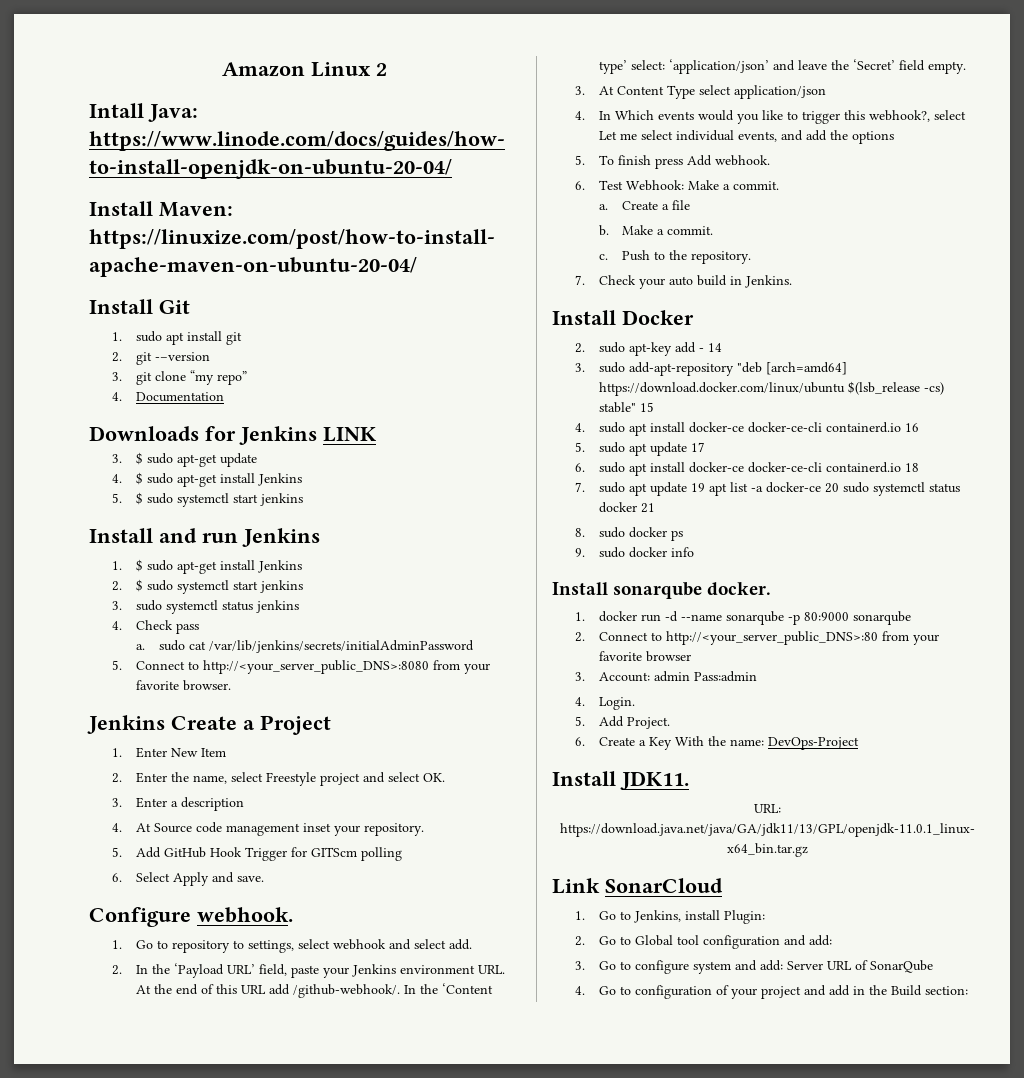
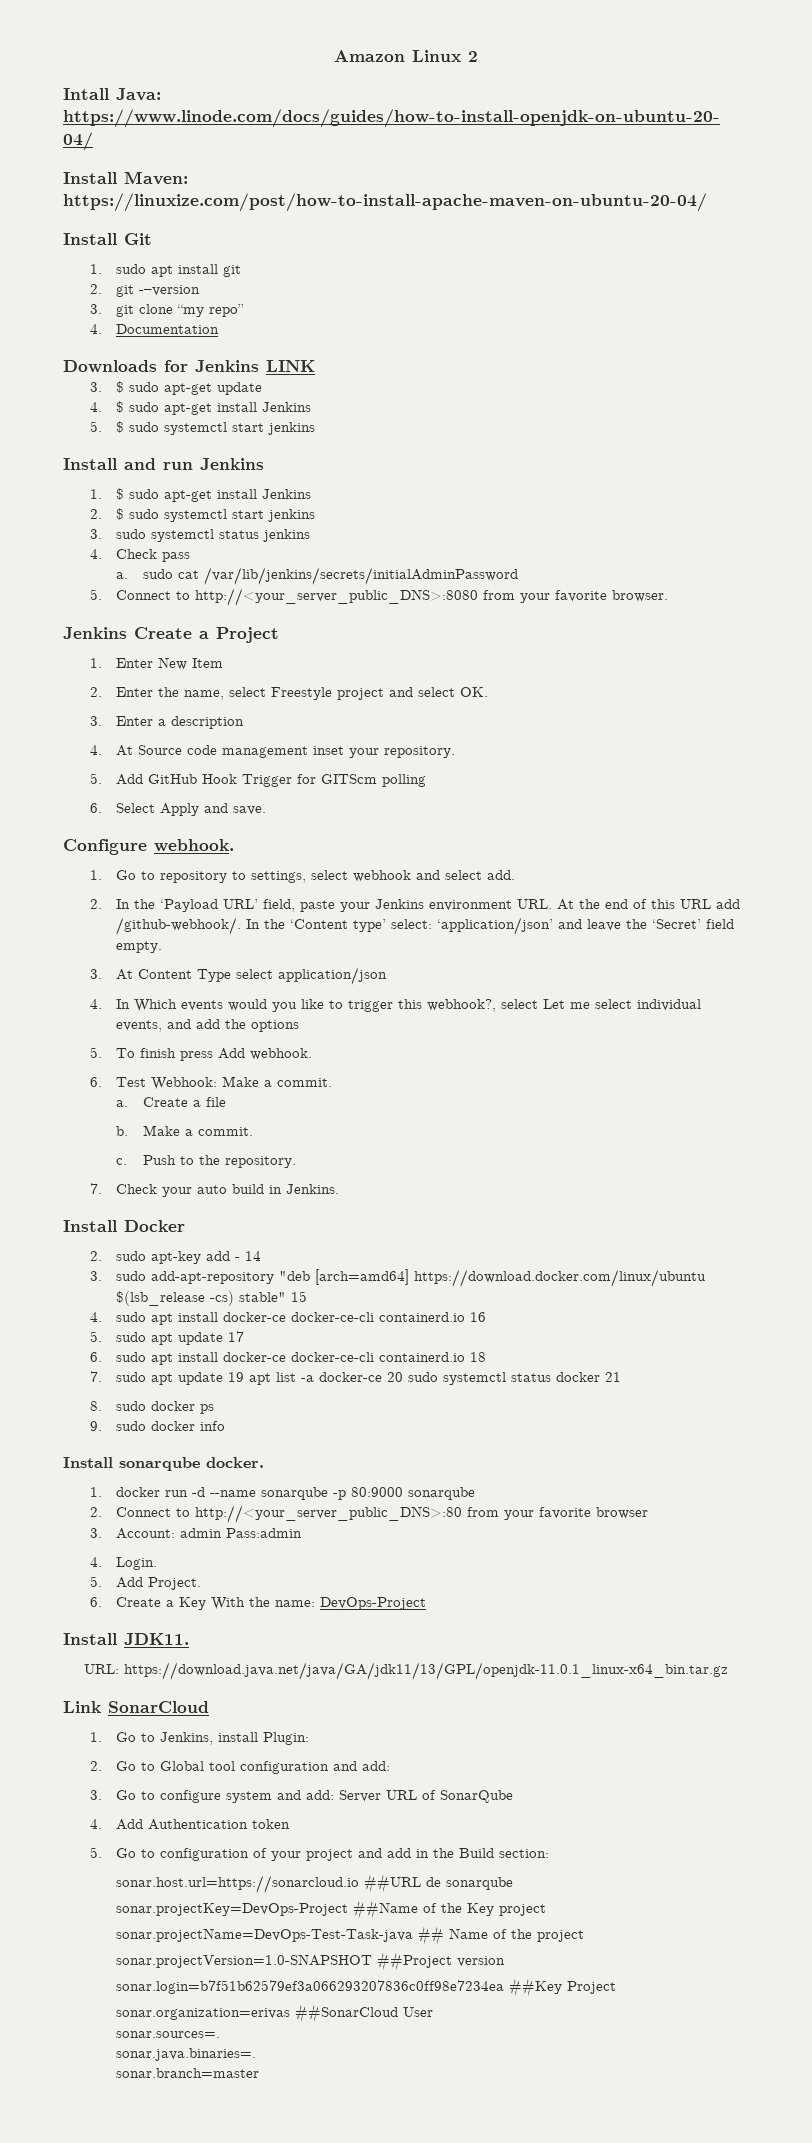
(586, 990) none -> [116,1819,291,1830] [89,1847,102,1858] Add Authentication token // 5.
(968, 990) none -> [116,1874,514,1893] [116,1900,547,1919] [116,1926,585,1945] [116,1952,506,1971] [116,1978,617,1997] [116,2004,434,2023] [116,2031,221,2038] [116,2048,257,2061] [116,2068,260,2078] // sonar.host.url=https://sonarcloud.io ##URL de sonarqube // sonar.projectKey=DevOps-Project ##Name of the Key project // sonar.projectName=DevOps-Test-Task-java ## Name of the project // sonar.projectVersion=1.0-SNAPSHOT ##Project version // sonar.login=b7f51b62579ef3a066293207836c0ff98e7234ea ##Key Project // sonar.organization=erivas ##SonarCloud User // sonar.sources=. // sonar.java.binaries=. // sonar.branch=master

